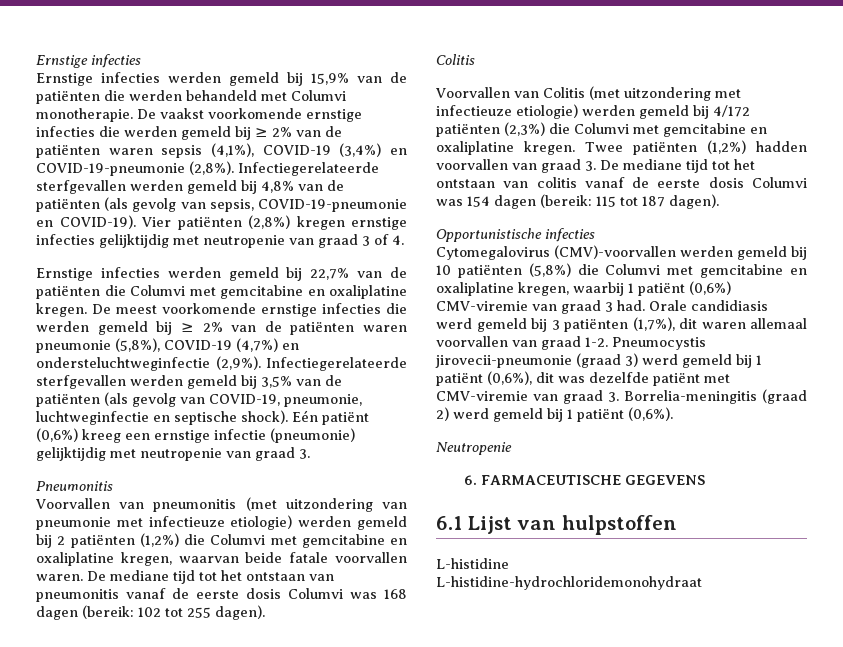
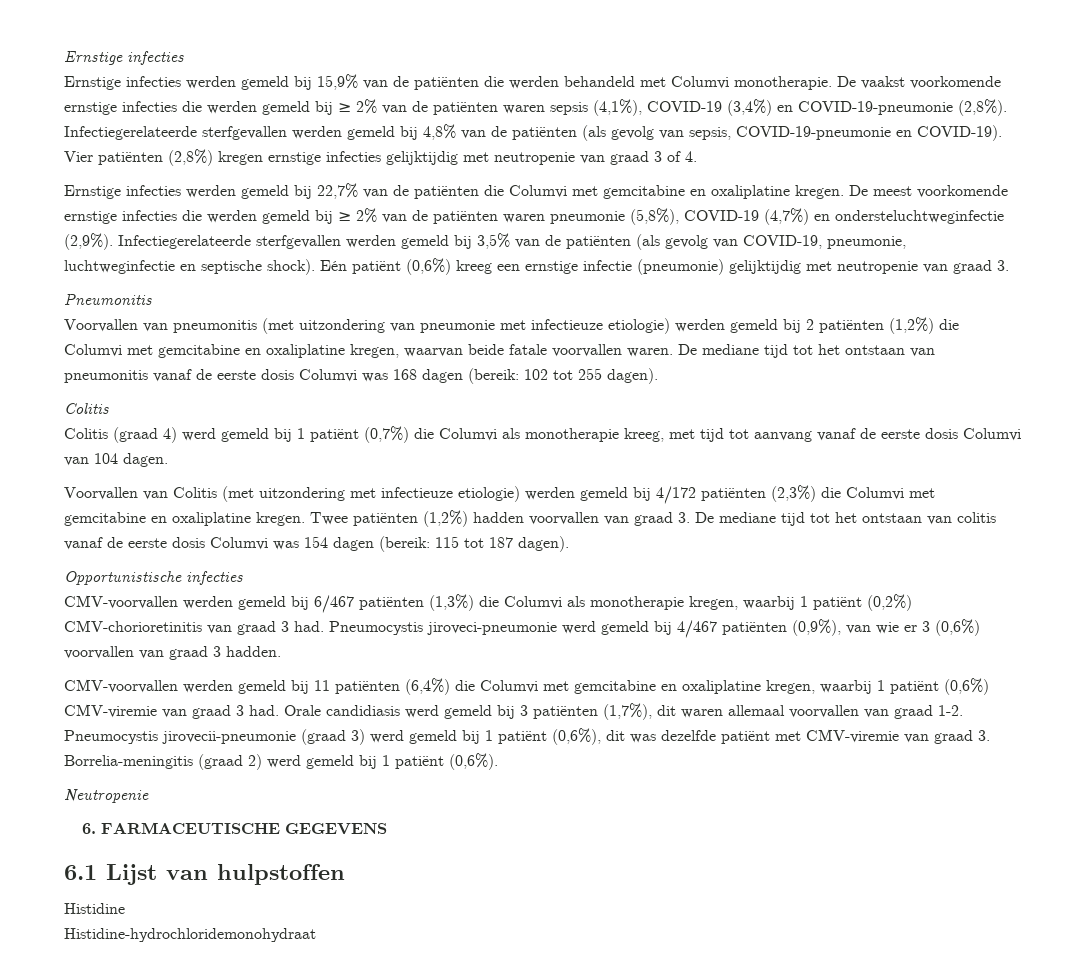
(475, 59) none -> [64,426,1021,443] [64,453,168,467] // Colitis (graad 4) werd gemeld bij 1 patiënt (0,7%) die Columvi als monotherapie kreeg, met tijd tot aanvang vanaf de eerste dosis Columvi van 104 dagen.
[436,245,807,260] [436,263,571,278] Cytomegalovirus (CMV)-voorvallen werden gemeld bij 10 patiënten (5,8%) -> [64,594,912,613] [64,619,980,638] [64,646,281,660] [64,678,450,695] CMV-voorvallen werden gemeld bij 6/467 patiënten (1,3%) die Columvi als monotherapie kregen, waarbij 1 patiënt (0,2%) CMV-chorioretinitis van graad 3 had. Pneumocystis jiroveci-pneumonie werd gemeld bij 4/467 patiënten (0,9%), van wie er 3 (0,6%) voorvallen van graad 3 hadden. // CMV-voorvallen werden gemeld bij 11 patiënten (6,4%)
[436,558,509,569] [436,576,702,590] L-histidine // L-histidine-hydrochloridemonohydraat -> [64,903,125,914] [64,928,316,942] Histidine // Histidine-hydrochloridemonohydraat

